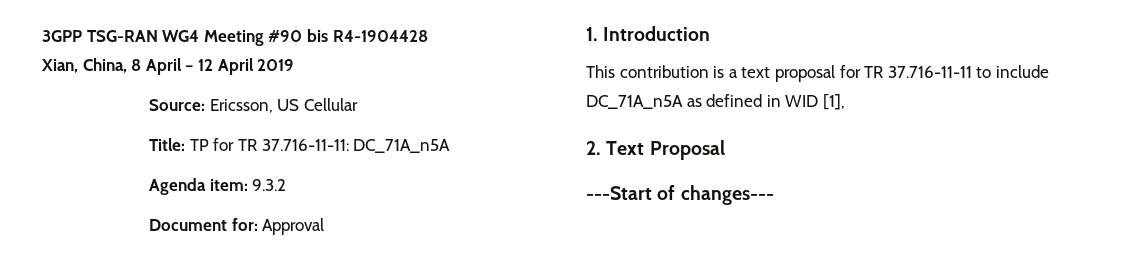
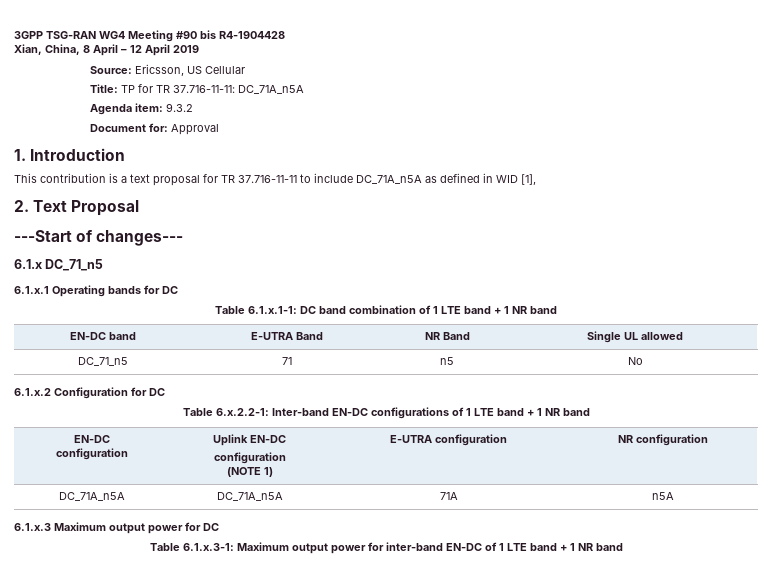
(774, 195) none -> [14,259,104,271] [14,285,178,297] [215,305,557,314] [70,332,136,340] [250,332,323,340] [424,332,470,340] [587,331,683,343] [78,357,128,366] [281,357,292,365] [440,357,454,365] [627,357,643,365] [14,387,165,399] [182,407,590,419] [74,435,110,443] [56,448,128,460] [213,434,286,446] [213,452,286,464] [226,467,273,477] [390,434,507,446] [617,434,708,446] [59,492,125,501] [216,492,283,501] [439,492,458,500] [651,492,674,500] [14,522,219,534] [149,542,623,554] // 6.1.x DC_71_n5 // 6.1.x.1 Operating bands for DC // Table 6.1.x.1-1: DC band combination of 1 LTE band + 1 NR band // EN-DC band | E-UTRA Band | NR Band | Single UL allowed // DC_71_n5 | 71 | n5 | No // 6.1.x.2 Configuration for DC // Table 6.x.2.2-1: Inter-band EN-DC configurations of 1 LTE band + 1 NR band // EN-DC // configuration | Uplink EN-DC // configuration // (NOTE 1) | E-UTRA configuration | NR configuration // DC_71A_n5A | DC_71A_n5A | 71A | n5A // 6.1.x.3 Maximum output power for DC // Table 6.1.x.3-1: Maximum output power for inter-band EN-DC of 1 LTE band + 1 NR band

